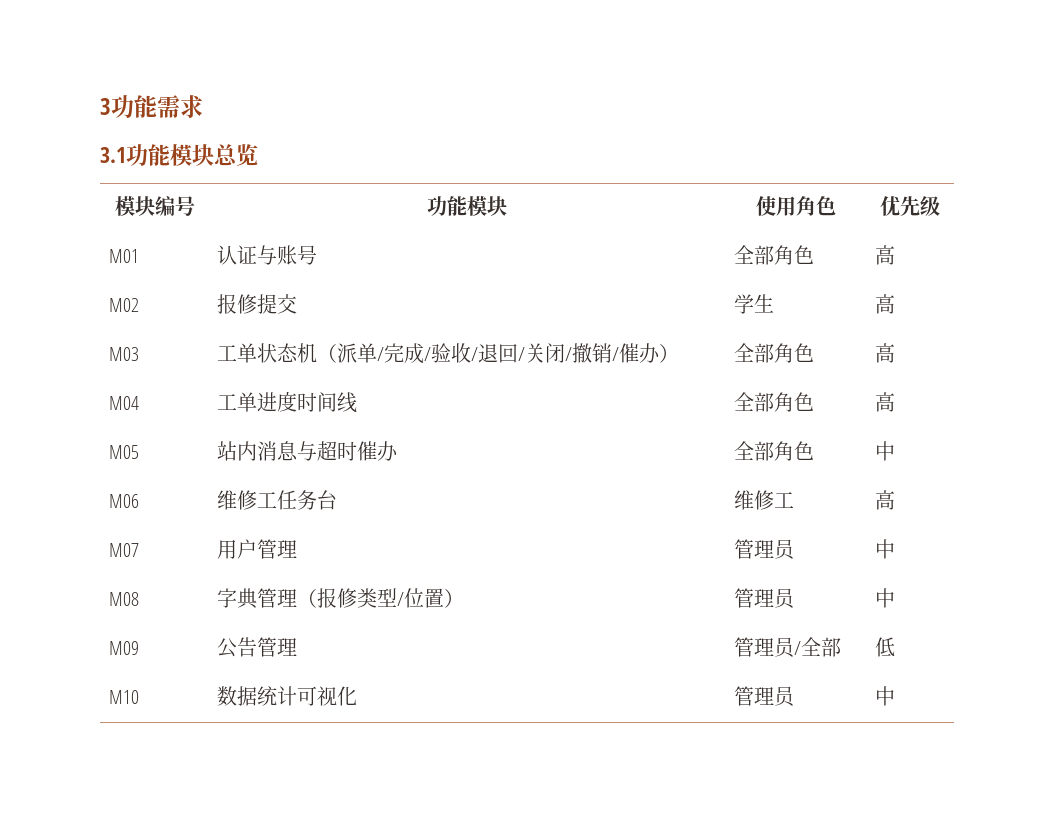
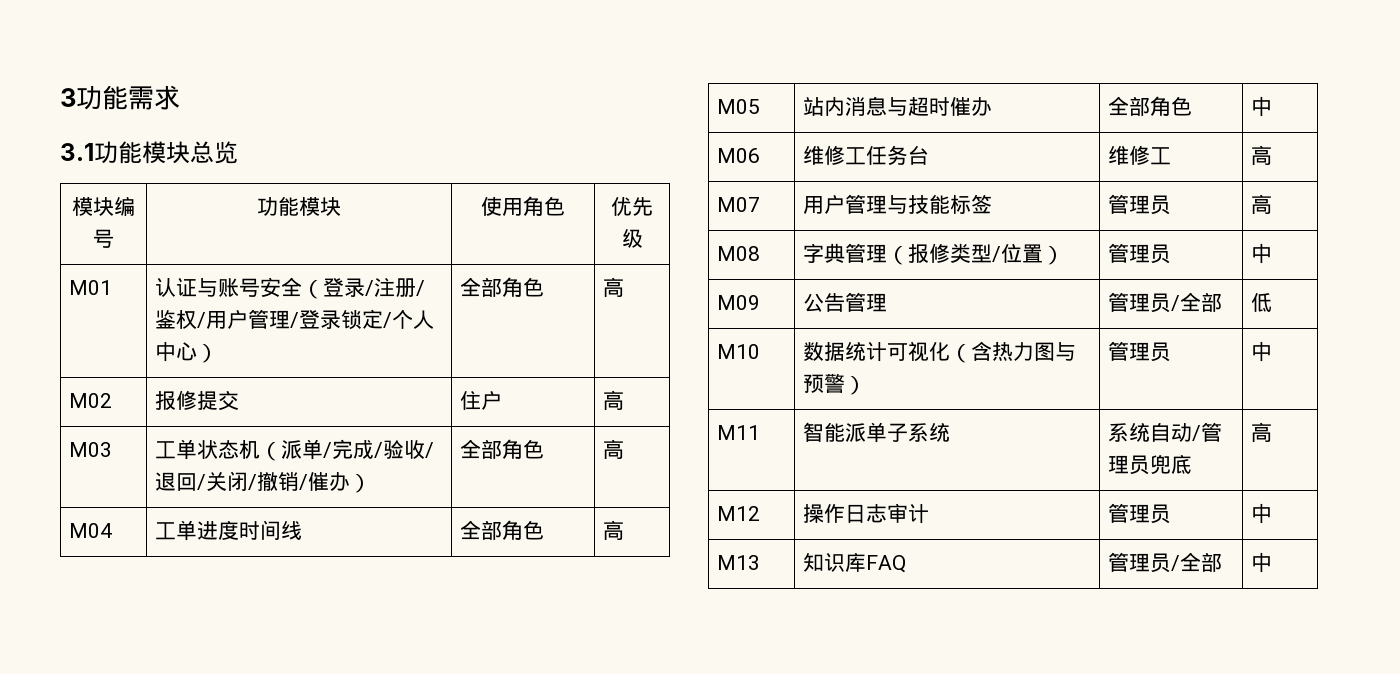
(318, 255) none -> [260,277,426,299] [155,309,435,330] [155,341,219,363] 安全（登录/注册/鉴权/用户管理/登录锁定/个人中心）
[734,294,775,314] 学生 -> [460,391,503,410] 住户
[734,539,797,560] [875,539,896,559] | 管理员 | 中 -> [887,194,993,214] [1108,194,1172,215] [1251,194,1273,214] 与技能标签 | 管理员 | 高
[734,686,797,707] | 管理员 -> [950,341,1077,363] [803,373,867,395] [1108,341,1172,362] [1251,341,1273,362] [717,425,761,440] [803,422,951,443] [1108,422,1223,442] [1108,454,1193,475] [1251,422,1273,442] [717,506,761,521] [803,503,930,524] [1108,503,1172,524] [1251,503,1273,524] [717,555,761,570] [803,552,907,573] [1108,552,1223,573] （含热力图与预警） | 管理员 | 中 // M11 | 智能派单子系统 | 系统自动/管理员兜底 | 高 // M12 | 操作日志审计 | 管理员 | 中 // M13 | 知识库FAQ | 管理员/全部

